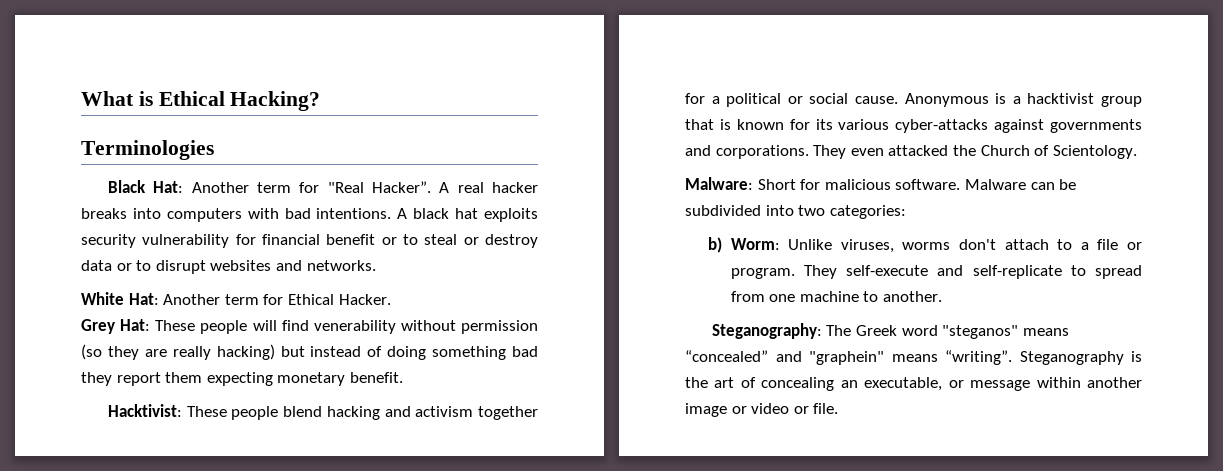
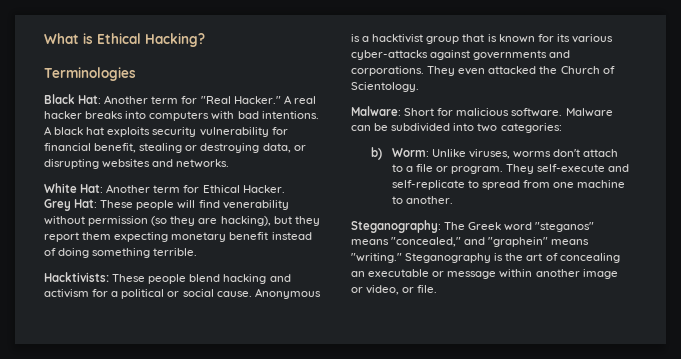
[371,181,431,193] Hacker”. -> [233,96,281,104] Hacker."
[326,234,538,248] [81,260,206,274] benefit or to steal or destroy data or to disrupt -> [94,143,306,153] [44,159,99,169] benefit, stealing or destroying data, or disrupting
[172,344,538,360] really hacking) but instead of doing something bad -> [220,216,292,226] hacking), but
[349,372,403,383] [107,404,182,417] benefit. // Hacktivist: -> [229,232,312,240] [44,248,198,258] [44,272,109,282] benefit instead of doing something terrible. // Hacktivists:
[478,406,538,420] together -> (89, 293) none
[685,350,768,362] “concealed” -> [391,237,462,247] "concealed,"
[945,350,1012,365] “writing”. -> [351,253,402,263] "writing."
[864,377,943,391] executable, -> [368,269,430,277] executable
[751,403,790,414] video -> [366,285,400,295] video,

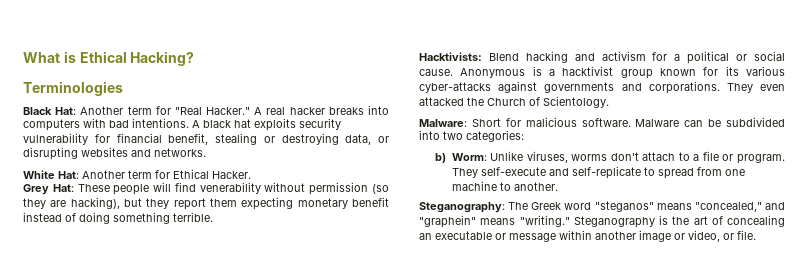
[112,274,221,284] These people blend -> [488,53,519,61] Blend
[462,34,497,42] that is -> (653, 74) none

